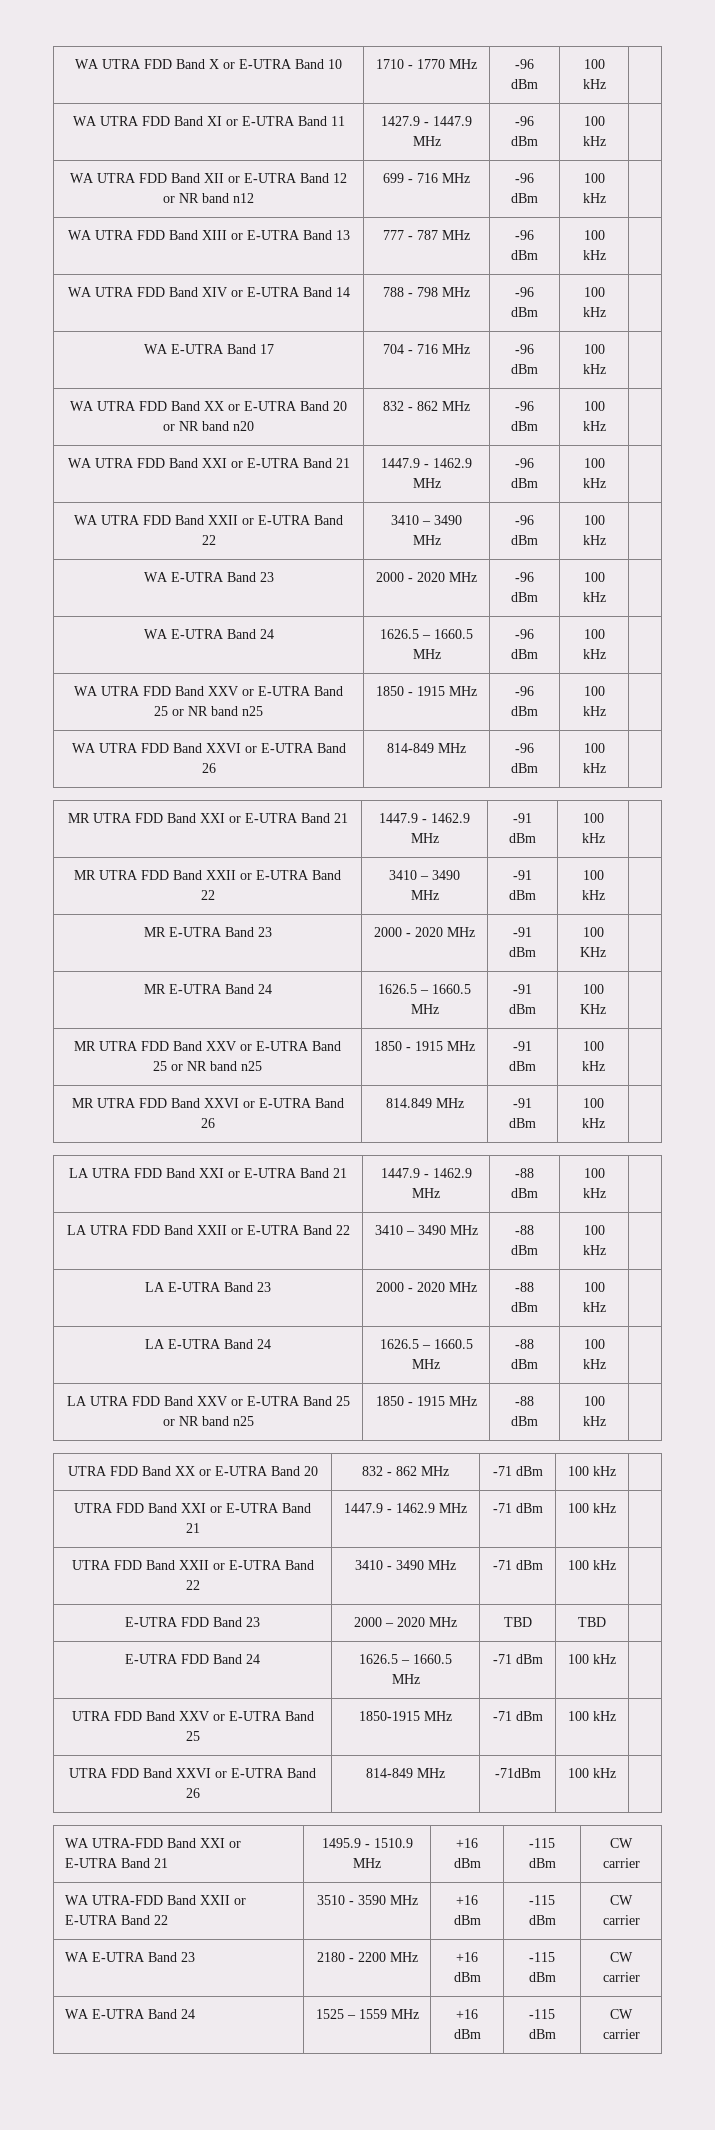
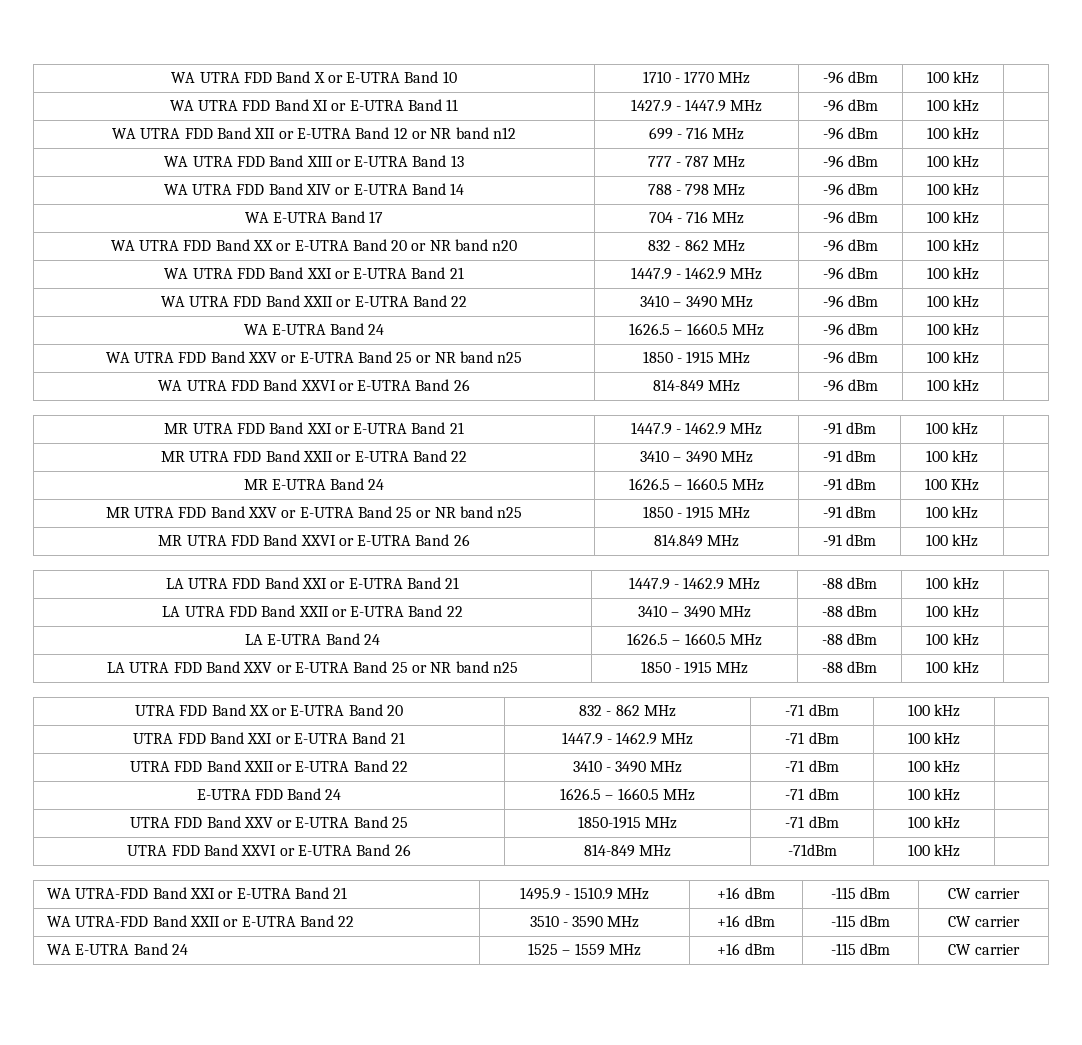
[143,572,274,582] [376,572,477,582] [515,572,534,582] [511,592,538,602] [583,572,605,582] [582,592,606,602] // WA E-UTRA Band 23 | 2000 - 2020 MHz | -96 dBm | 100 kHz | -> (980, 301) none
[143,927,272,937] [374,927,475,937] [513,927,532,937] [509,947,536,957] [582,927,604,937] [580,947,606,957] // MR E-UTRA Band 23 | 2000 - 2020 MHz | -91 dBm | 100 KHz | -> (979, 456) none
[145,1282,271,1292] [375,1282,477,1292] [515,1282,534,1292] [511,1302,538,1312] [583,1282,605,1292] [582,1302,606,1312] // LA E-UTRA Band 23 | 2000 - 2020 MHz | -88 dBm | 100 kHz | -> (979, 611) none
[125,1617,260,1627] [354,1617,457,1627] [503,1617,532,1627] [578,1617,606,1627] // E-UTRA FDD Band 23 | 2000 – 2020 MHz | TBD | TBD | -> (961, 766) none
[65,1952,196,1962] [316,1952,418,1962] [456,1952,478,1962] [453,1972,481,1982] [529,1952,555,1962] [528,1972,556,1982] [610,1952,633,1962] [602,1972,640,1982] // WA E-UTRA Band 23 | 2180 - 2200 MHz | +16 dBm | -115 dBm | CW carrier -> (1020, 921) none

